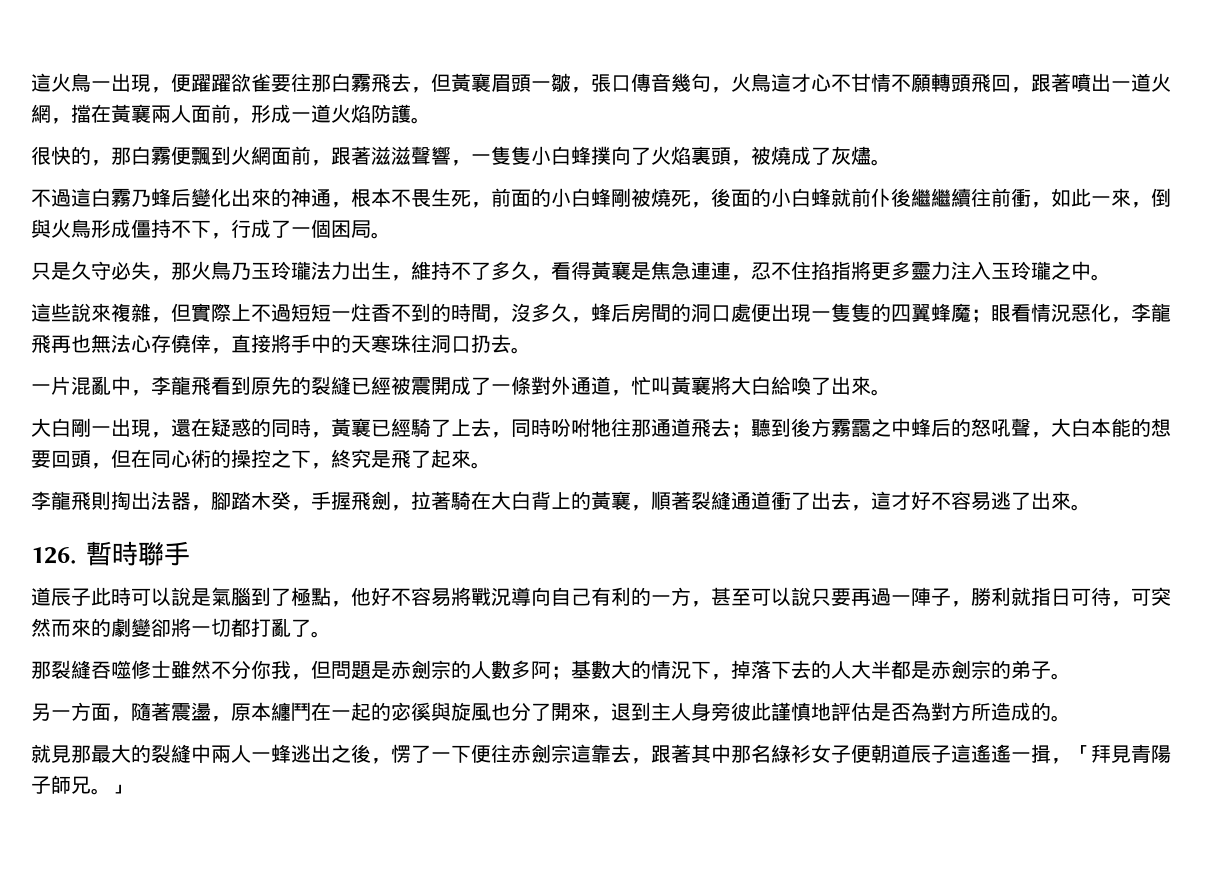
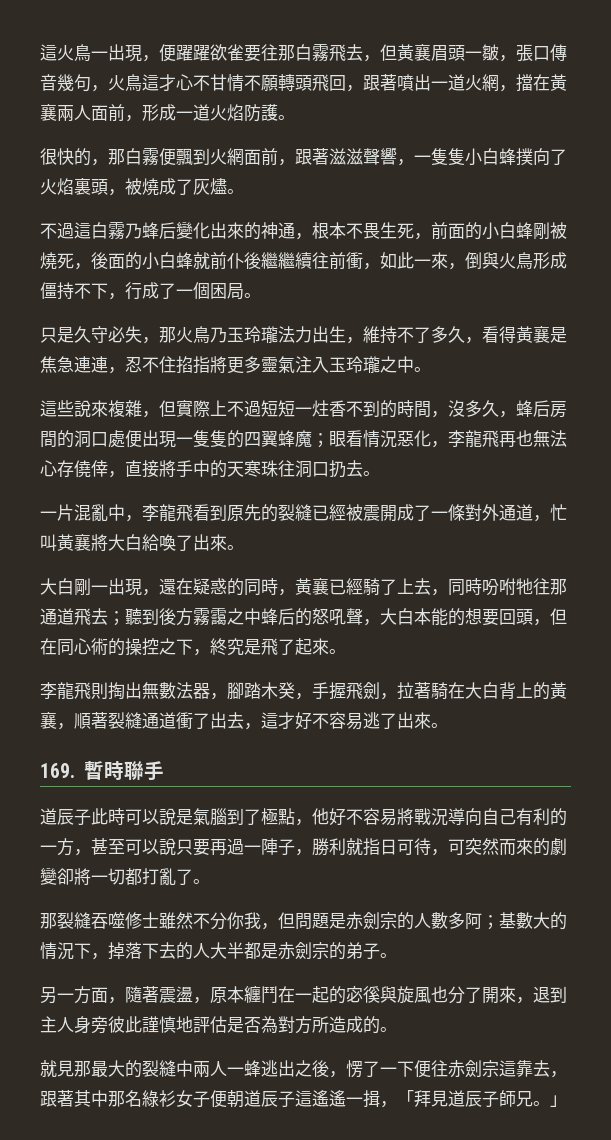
[931,261,951,280] 力 -> [278,356,295,373] 氣
(151, 500) none -> [142,682,176,699] 無數
[31,547,76,564] 126. -> [40,763,75,778] 169.
[1131,744,1171,763] 青陽 -> [448,1090,482,1107] 道辰

